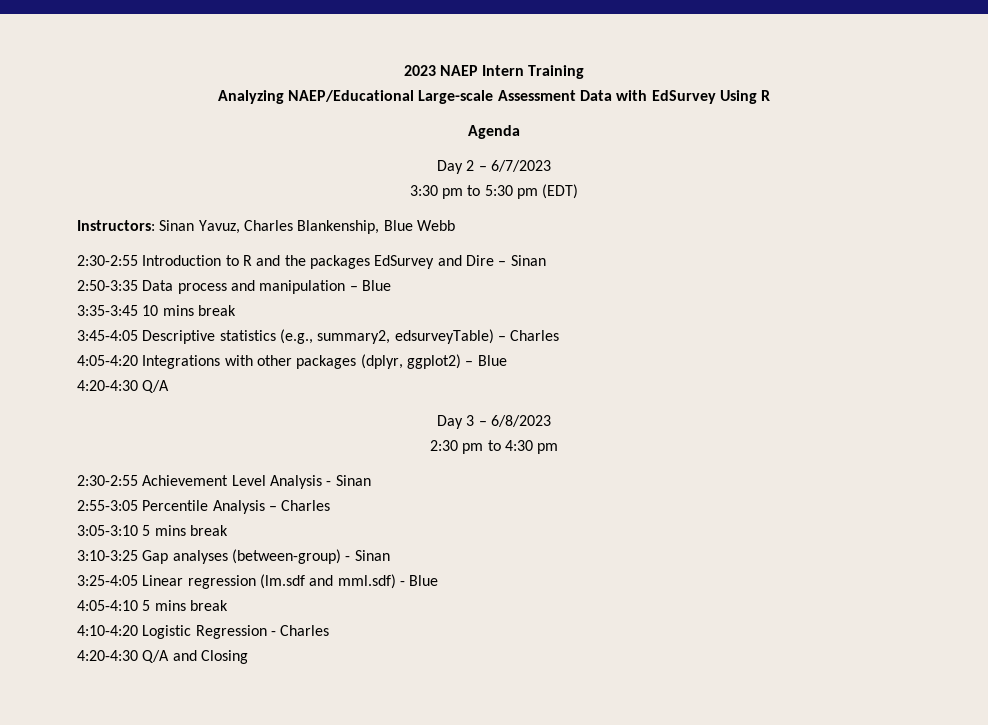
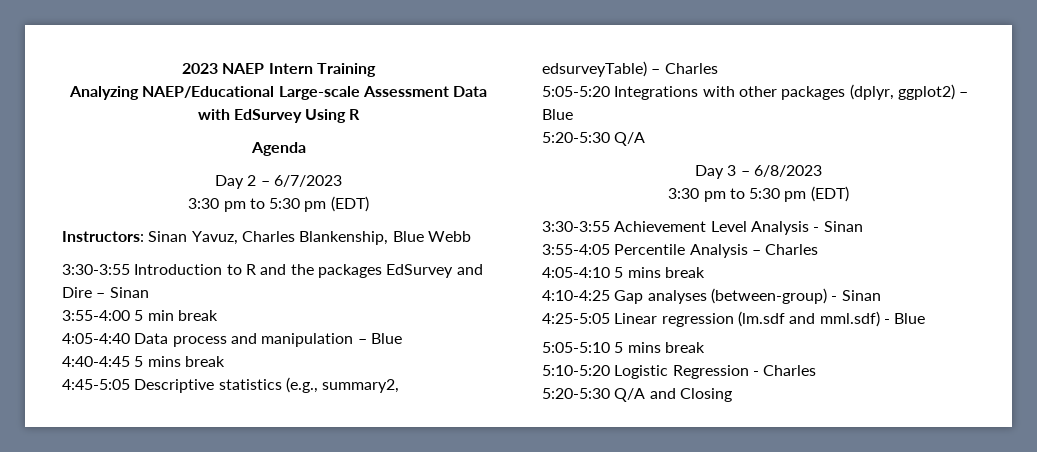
[77,255,138,266] 2:30-2:55 -> [62,264,130,275] 3:30-3:55
[77,280,138,291] 2:50-3:35 -> [62,310,218,321] [62,333,130,344] 3:55-4:00 5 min break // 4:05-4:40
[77,305,236,316] [77,330,138,341] 3:35-3:45 10 mins break // 3:45-4:05 -> [62,356,225,367] [62,379,130,390] 4:40-4:45 5 mins break // 4:45-5:05
[77,355,138,366] 4:05-4:20 -> [542,86,610,97] 5:05-5:20
[77,380,138,391] 4:20-4:30 -> [542,132,610,143] 5:20-5:30
[429,440,559,454] [77,475,138,486] 2:30 pm to 4:30 pm // 2:30-2:55 -> [668,186,849,202] [542,221,610,232] 3:30 pm to 5:30 pm (EDT) // 3:30-3:55
[77,500,138,511] 2:55-3:05 -> [542,244,610,255] 3:55-4:05
[77,525,228,536] [77,550,138,561] 3:05-3:10 5 mins break // 3:10-3:25 -> [542,267,705,278] [542,290,610,301] 4:05-4:10 5 mins break // 4:10-4:25
[77,575,138,586] 3:25-4:05 -> [542,313,610,324] 4:25-5:05
[77,600,228,611] [77,625,138,636] 4:05-4:10 5 mins break // 4:10-4:20 -> [542,342,705,353] [542,365,610,376] 5:05-5:10 5 mins break // 5:10-5:20
[77,650,138,661] 4:20-4:30 -> [542,388,610,399] 5:20-5:30

